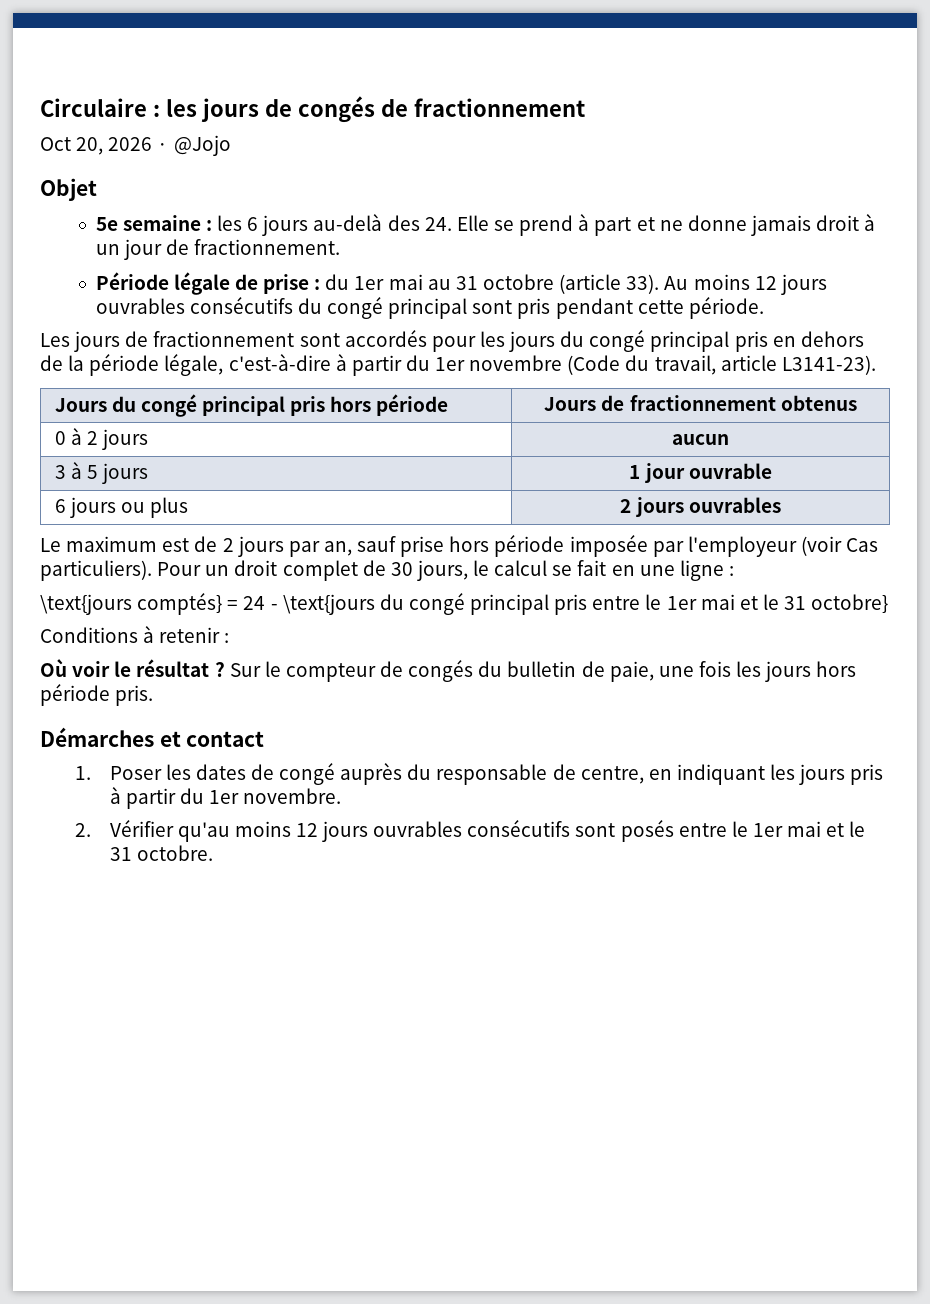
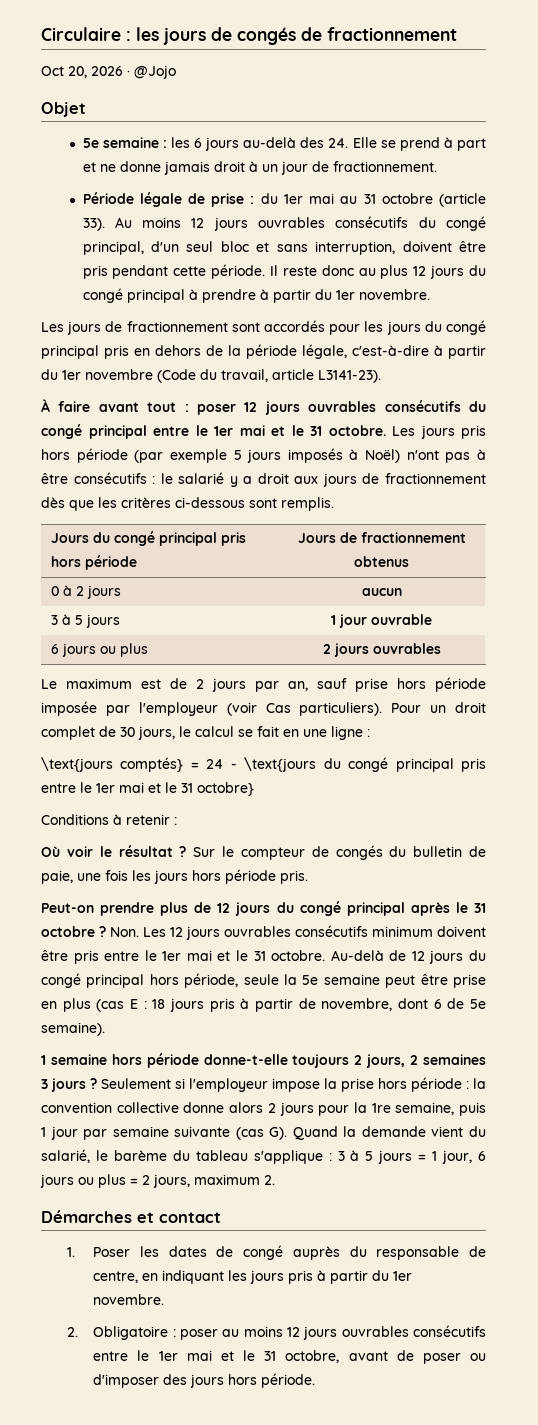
[388,297,764,319] principal sont pris pendant cette période. -> [82,241,487,255] [82,264,487,279] [82,288,430,303] principal, d'un seul bloc et sans interruption, doivent être pris pendant cette période. Il reste donc au plus 12 jours du congé principal à prendre à partir du 1er novembre.
(876, 365) none -> [41,399,486,415] [41,424,486,439] [41,448,486,463] [41,472,486,487] [41,497,334,511] // À faire avant tout : poser 12 jours ouvrables consécutifs du congé principal entre le 1er mai et le 31 octobre. Les jours pris hors période (par exemple 5 jours imposés à Noël) n'ont pas à être consécutifs : le salarié y a droit aux jours de fractionnement dès que les critères ci-dessous sont remplis.
(154, 695) none -> [41,901,486,916] [41,925,486,940] [41,950,486,964] [41,973,486,988] [41,998,487,1012] [41,1022,105,1036] [41,1053,487,1068] [41,1077,486,1092] [41,1102,486,1116] [41,1126,486,1140] [41,1149,487,1164] [40,1174,275,1188] // Peut-on prendre plus de 12 jours du congé principal après le 31 octobre ? Non. Les 12 jours ouvrables consécutifs minimum doivent être pris entre le 1er mai et le 31 octobre. Au-delà de 12 jours du congé principal hors période, seule la 5e semaine peut être prise en plus (cas E : 18 jours pris à partir de novembre, dont 6 de 5e semaine). // 1 semaine hors période donne-t-elle toujours 2 jours, 2 semaines 3 jours ? Seulement si l'employeur impose la prise hors période : la convention collective donne alors 2 jours pour la 1re semaine, puis 1 jour par semaine suivante (cas G). Quand la demande vient du salarié, le barème du tableau s'applique : 3 à 5 jours = 1 jour, 6 jours ou plus = 2 jours, maximum 2.
[109,820,866,842] [109,845,213,861] Vérifier qu'au moins 12 jours ouvrables consécutifs sont posés entre le 1er mai et le 31 octobre. -> [93,1325,486,1340] [93,1350,486,1364] [93,1373,316,1388] Obligatoire : poser au moins 12 jours ouvrables consécutifs entre le 1er mai et le 31 octobre, avant de poser ou d'imposer des jours hors période.

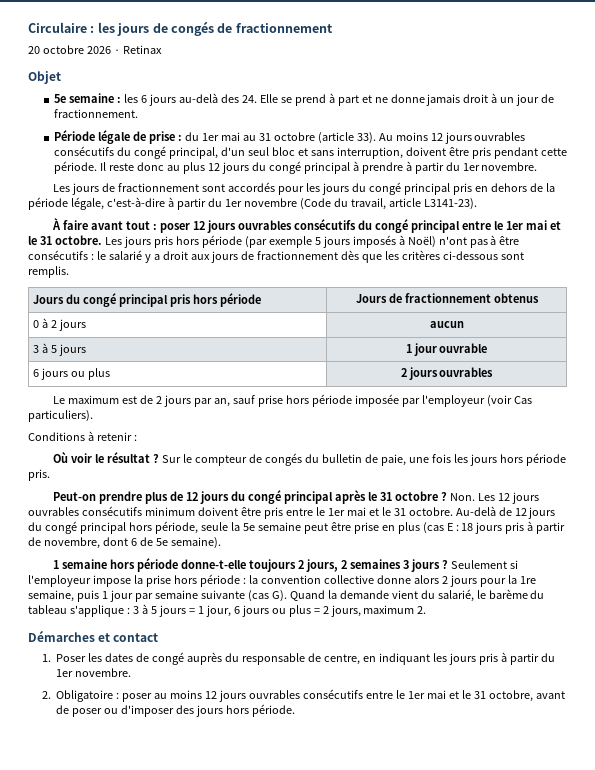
[41,66,87,78] Oct 20, -> [28,45,84,54] 20 octobre
[134,65,176,79] @Jojo -> [122,45,162,54] Retinax
[391,702,486,713] [41,726,370,740] [41,757,487,772] [41,782,254,796] Pour un droit complet de 30 jours, le calcul se fait en une ligne : // \text{jours comptés} = 24 - \text{jours du congé principal pris entre le 1er mai et le 31 octobre} -> (93, 416) none

